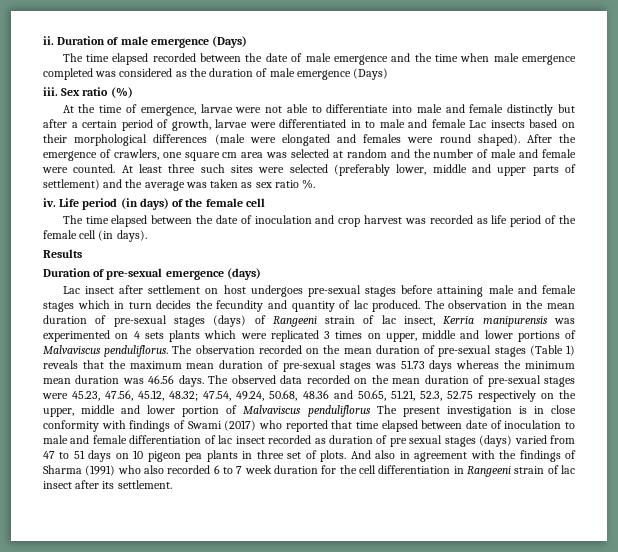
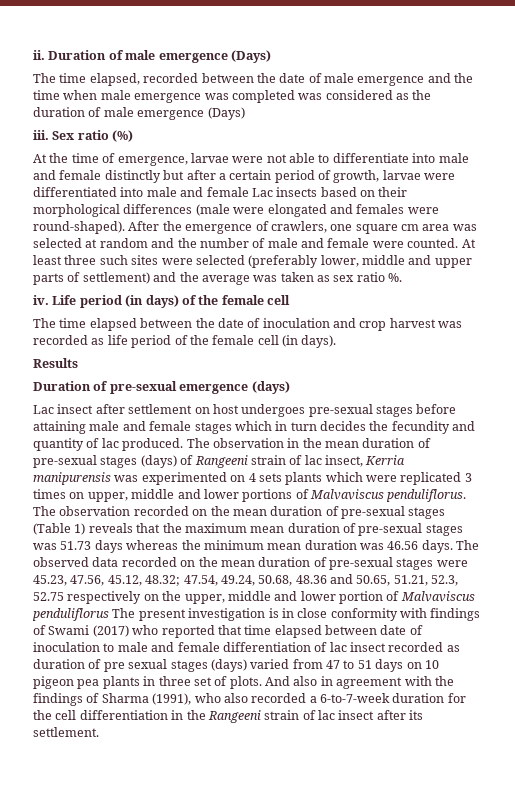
[112,53,149,65] elapsed -> [89,73,140,86] elapsed,
(576, 60) none -> [204,93,229,100] was
[350,120,376,128] in to -> [120,187,144,197] into
[439,134,520,146] round shaped). -> [33,221,125,234] round-shaped).
[85,465,116,476] (1991) -> [152,693,192,705] (1991),
[213,465,272,474] 6 to 7 week -> [309,693,390,703] a 6-to-7-week
(464, 470) none -> [186,710,206,720] the

